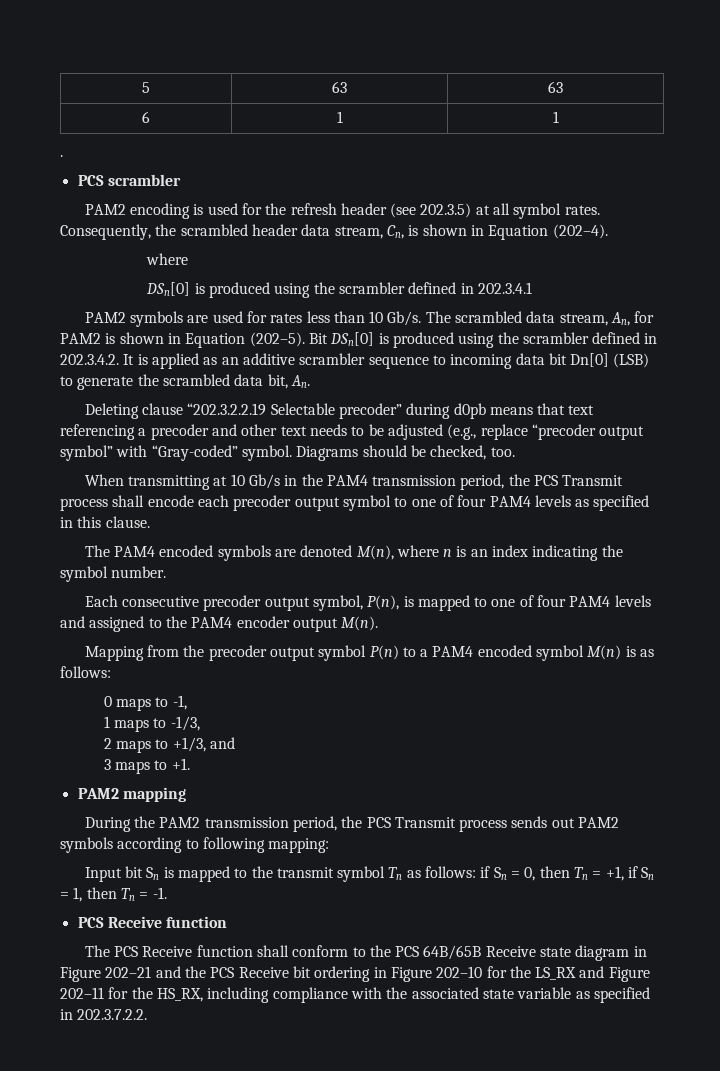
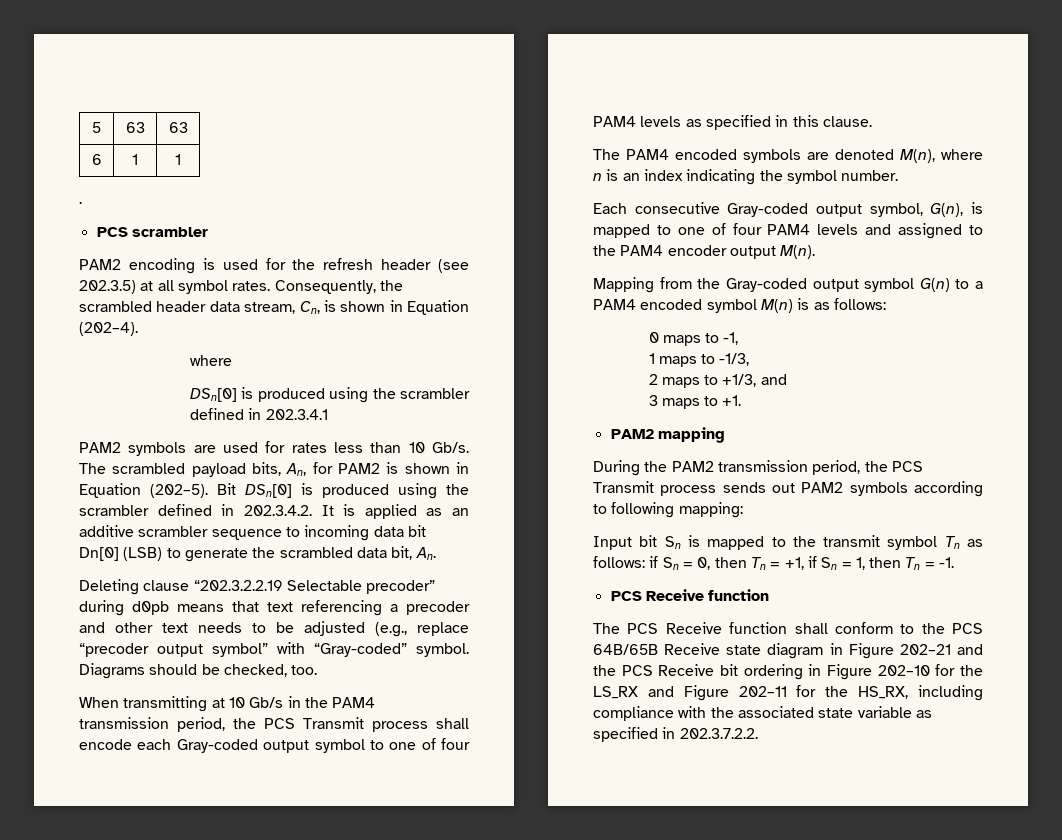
[526,311,608,326] data stream, -> [191,462,281,477] payload bits,
[233,495,292,511] precoder -> [176,739,258,753] Gray-coded
[203,595,262,611] precoder -> [727,203,809,217] Gray-coded
[367,595,400,610] P(n), -> [930,203,964,217] G(n),
[208,645,399,661] precoder output symbol P(n) -> [725,278,950,292] Gray-coded output symbol G(n)

